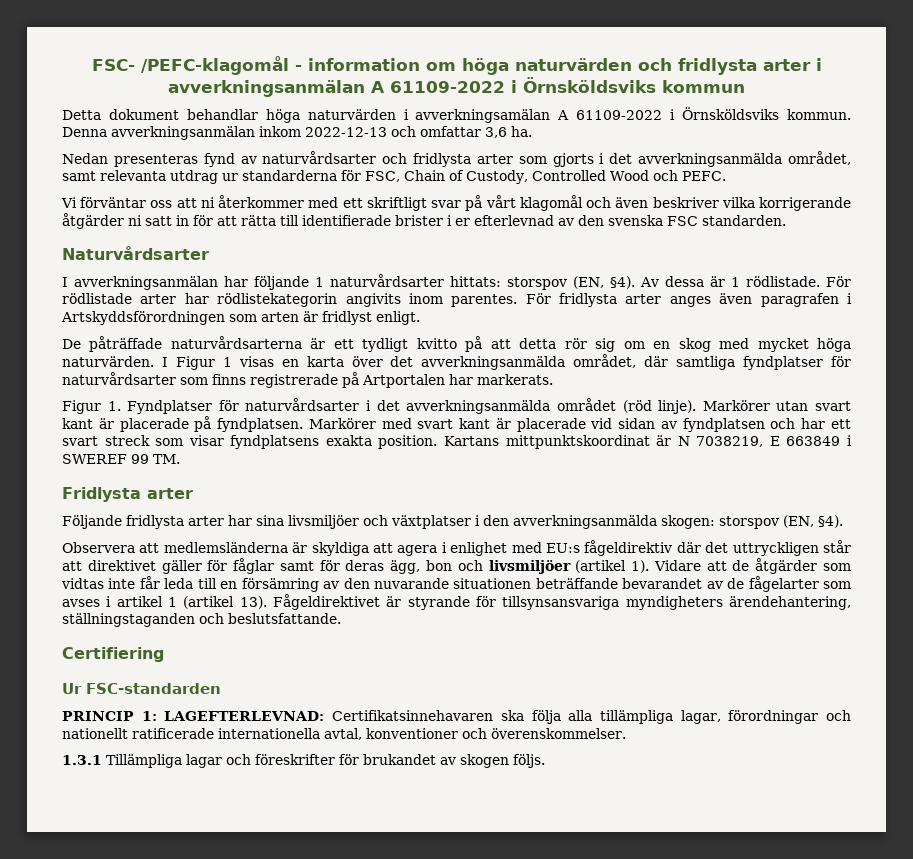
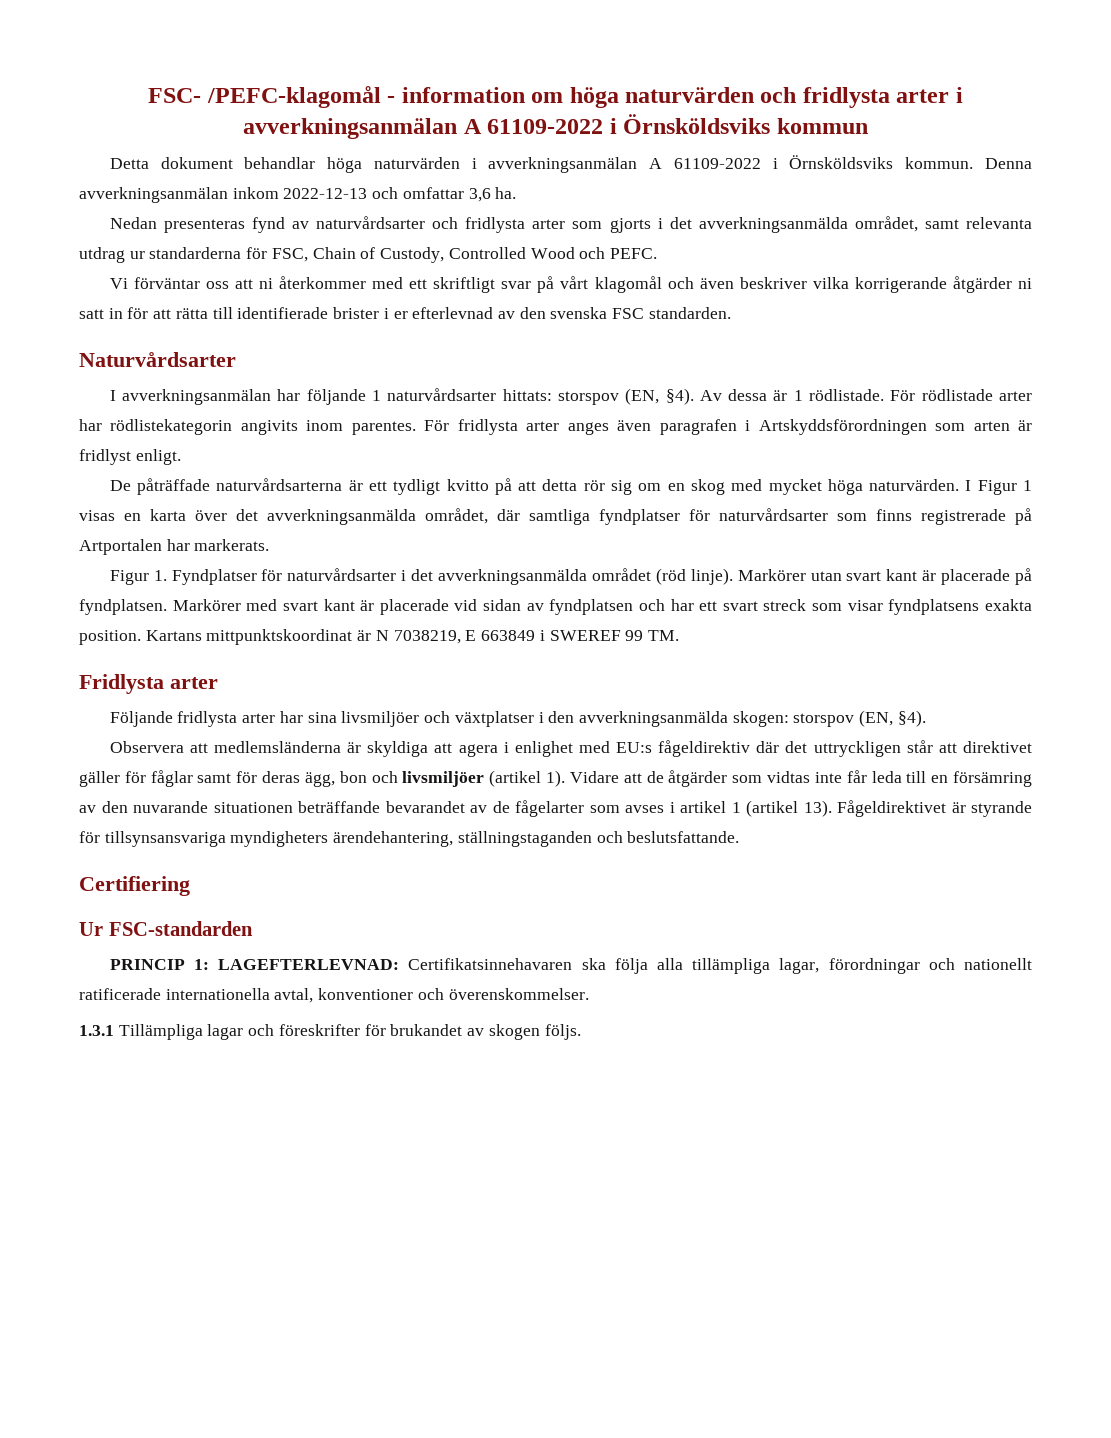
[415,109,551,123] avverkningsamälan -> [488,157,638,173] avverkningsanmälan

